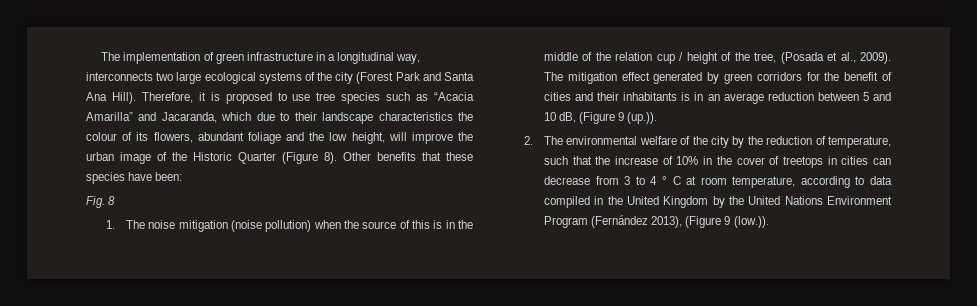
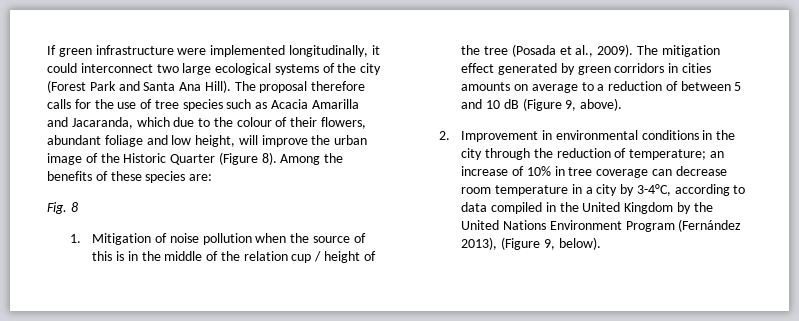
[101,52,421,64] [86,72,153,81] The implementation of green infrastructure in a longitudinal way, interconnects -> [47,45,380,57] [47,63,153,73] If green infrastructure were implemented longitudinally, it could interconnect
[141,92,311,104] Therefore, it is proposed to use -> [234,81,366,93] [47,99,153,109] The proposal therefore calls for the use of
[434,92,475,101] [86,112,133,121] “Acacia Amarilla” -> [271,99,359,109] Acacia Amarilla
[294,112,453,124] their landscape characteristics -> (211, 122) none
[136,132,149,141] its -> [290,117,318,127] their
[309,132,325,141] the -> (168, 140) none
[343,152,473,161] [86,172,183,184] [86,196,116,208] [106,220,312,232] Other benefits that these species have been: // Fig. 8 // 1. The noise mitigation (noise pollution) -> [280,153,344,165] [47,171,213,183] [47,202,78,214] [69,233,252,245] Among the benefits of these species are: // Fig. 8 // 1. Mitigation of noise pollution
[754,52,777,63] tree, -> [483,46,508,55] tree
[806,72,892,81] [544,92,891,104] [544,112,658,124] [524,136,745,148] for the benefit of cities and their inhabitants is in an average reduction between 5 and 10 dB, (Figure 9 (up.)). // 2. The environmental welfare of the city by -> [668,63,711,73] [461,81,742,93] [461,98,623,111] [438,130,736,142] [461,148,530,160] in cities amounts on average to a reduction of between 5 and 10 dB (Figure 9, above). // 2. Improvement in environmental conditions in the city through
[828,136,891,148] [544,156,891,168] [544,176,796,188] temperature, such that the increase of 10% in the cover of treetops in cities can decrease from 3 to 4 ° C at room temperature, -> [629,149,724,160] [461,166,727,178] [461,184,671,196] temperature; an increase of 10% in tree coverage can decrease room temperature in a city by 3-4°C,
[724,216,769,228] 9 (low.)). -> [543,237,601,250] 9, below).

